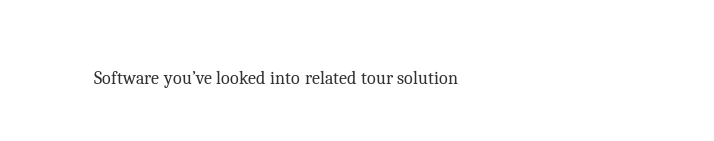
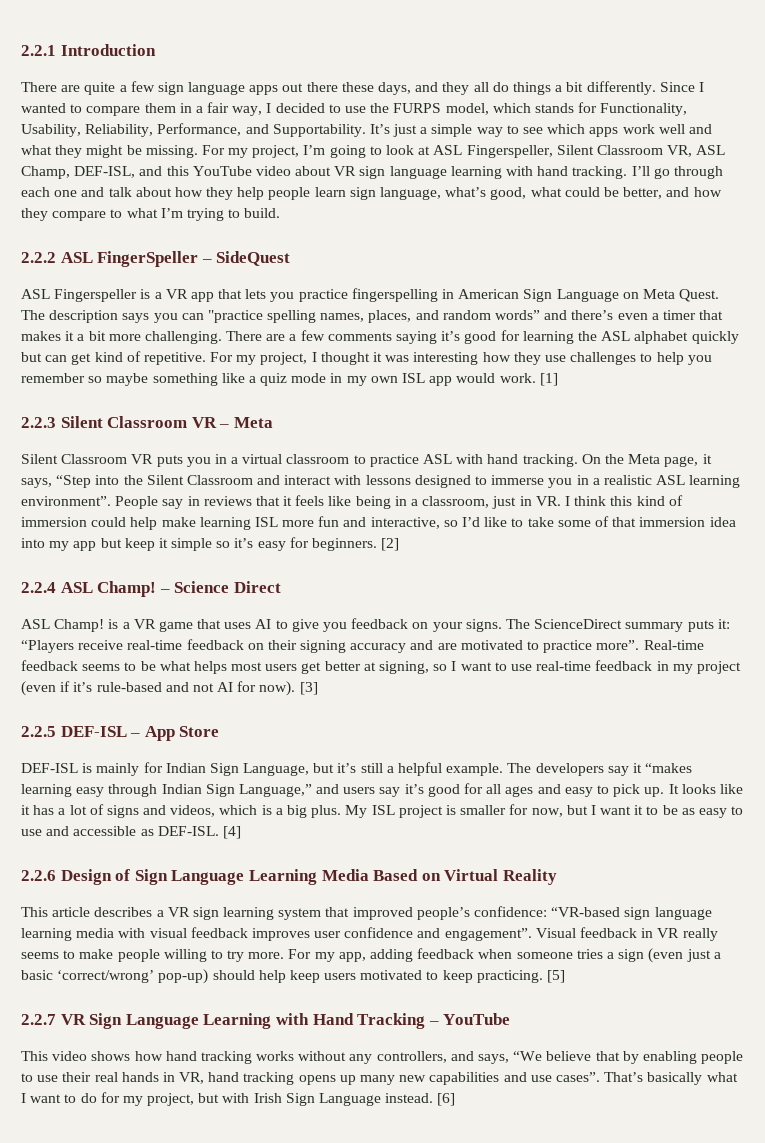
[94,70,459,88] Software you’ve looked into related tour solution -> [21,44,156,56] [21,81,704,95] [21,102,688,116] [21,123,712,137] [21,145,726,158] [21,166,723,179] [21,187,722,200] [21,208,281,221] [21,251,291,267] [21,288,720,302] [21,310,724,323] [21,330,739,344] [21,351,712,365] [21,373,558,386] [21,416,273,428] [21,454,712,467] [21,475,741,488] [21,495,683,509] [21,516,736,530] [21,537,400,551] [21,581,281,597] [21,618,730,632] [21,639,704,653] [21,660,741,674] [21,681,318,696] [21,726,220,741] [21,762,693,776] [21,783,743,797] [21,804,744,818] [21,826,241,839] [21,869,557,885] [21,906,712,920] [21,927,718,941] [21,948,721,963] [21,969,566,984] [21,1013,511,1029] [21,1051,744,1064] [21,1072,738,1085] [21,1092,456,1106] 2.2.1 Introduction // There are quite a few sign language apps out there these days, and they all do things a bit differently. Since I wanted to compare them in a fair way, I decided to use the FURPS model, which stands for Functionality, Usability, Reliability, Performance, and Supportability. It’s just a simple way to see which apps work well and what they might be missing. For my project, I’m going to look at ASL Fingerspeller, Silent Classroom VR, ASL Champ, DEF-ISL, and this YouTube video about VR sign language learning with hand tracking. I’ll go through each one and talk about how they help people learn sign language, what’s good, what could be better, and how they compare to what I’m trying to build. // 2.2.2 ASL FingerSpeller – SideQuest // ASL Fingerspeller is a VR app that lets you practice fingerspelling in American Sign Language on Meta Quest. The description says you can "practice spelling names, places, and random words” and there’s even a timer that makes it a bit more challenging. There are a few comments saying it’s good for learning the ASL alphabet quickly but can get kind of repetitive. For my project, I thought it was interesting how they use challenges to help you remember so maybe something like a quiz mode in my own ISL app would work. [1] // 2.2.3 Silent Classroom VR – Meta // Silent Classroom VR puts you in a virtual classroom to practice ASL with hand tracking. On the Meta page, it says, “Step into the Silent Classroom and interact with lessons designed to immerse you in a realistic ASL learning environment”. People say in reviews that it feels like being in a classroom, just in VR. I think this kind of immersion could help make learning ISL more fun and interactive, so I’d like to take some of that immersion idea into my app but keep it simple so it’s easy for beginners. [2] // 2.2.4 ASL Champ! – Science Direct // ASL Champ! is a VR game that uses AI to give you feedback on your signs. The ScienceDirect summary puts it: “Players receive real-time feedback on their signing accuracy and are motivated to practice more”. Real-time feedback seems to be what helps most users get better at signing, so I want to use real-time feedback in my project (even if it’s rule-based and not AI for now). [3] // 2.2.5 DEF-ISL – App Store // DEF-ISL is mainly for Indian Sign Language, but it’s still a helpful example. The developers say it “makes learning easy through Indian Sign Language,” and users say it’s good for all ages and easy to pick up. It looks like it has a lot of signs and videos, which is a big plus. My ISL project is smaller for now, but I want it to be as easy to use and accessible as DEF-ISL. [4] // 2.2.6 Design of Sign Language Learning Media Based on Virtual Reality // This article describes a VR sign learning system that improved people’s confidence: “VR-based sign language learning media with visual feedback improves user confidence and engagement”. Visual feedback in VR really seems to make people willing to try more. For my app, adding feedback when someone tries a sign (even just a basic ‘correct/wrong’ pop-up) should help keep users motivated to keep practicing. [5] // 2.2.7 VR Sign Language Learning with Hand Tracking – YouTube // This video shows how hand tracking works without any controllers, and says, “We believe that by enabling people to use their real hands in VR, hand tracking opens up many new capabilities and use cases”. That’s basically what I want to do for my project, but with Irish Sign Language instead. [6]

